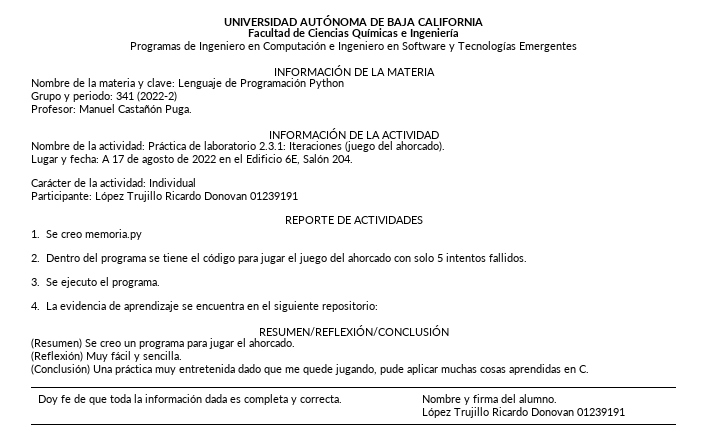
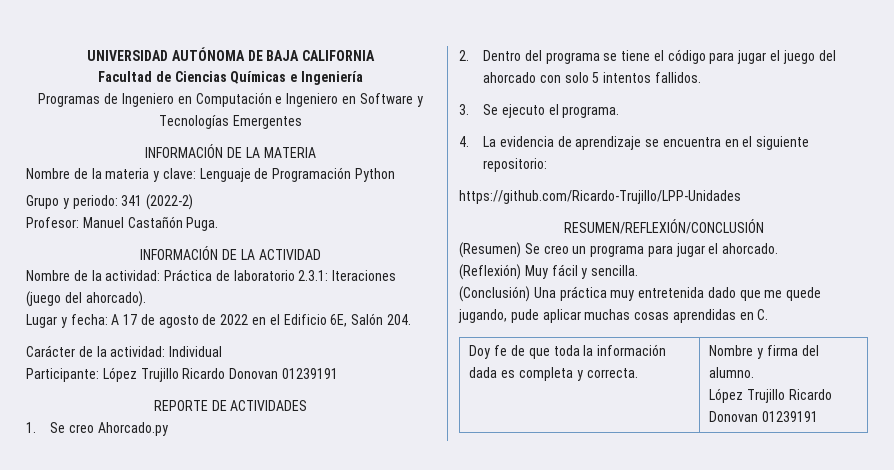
[84,229,142,240] memoria.py -> [97,422,168,436] Ahorcado.py
(378, 306) none -> [459,190,741,204] // https://github.com/Ricardo-Trujillo/LPP-Unidades

